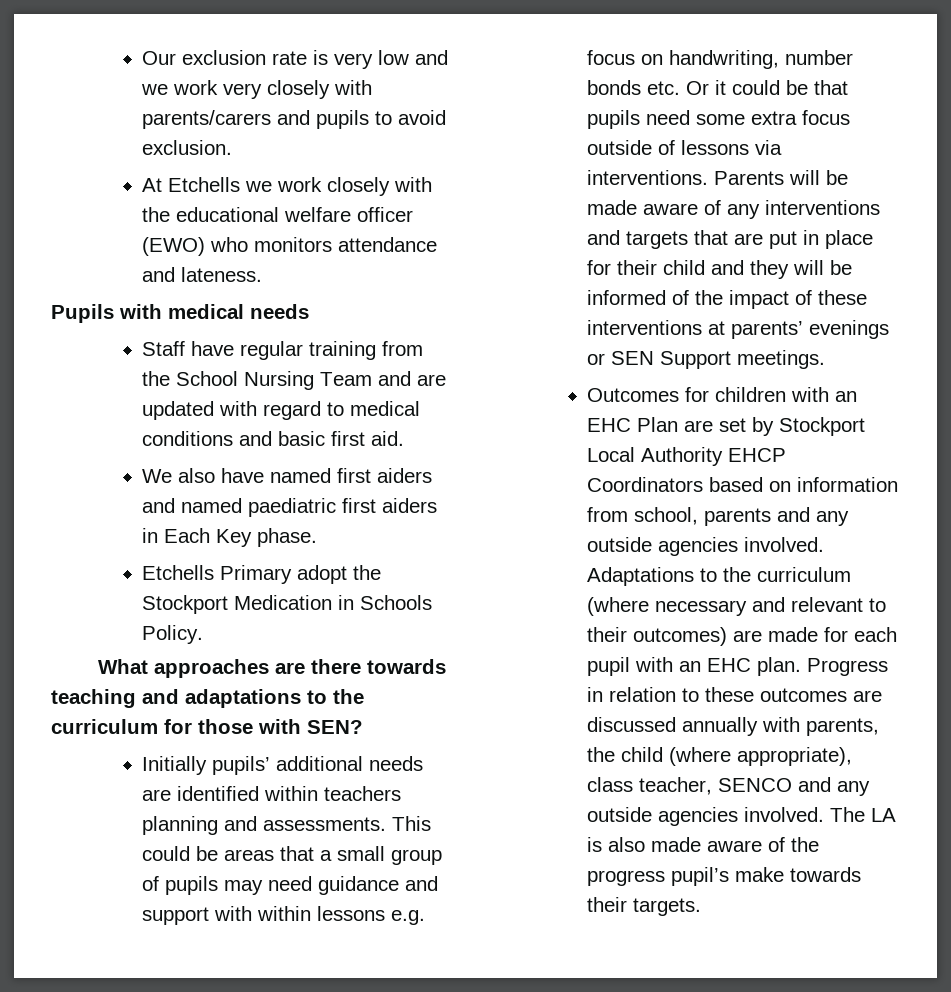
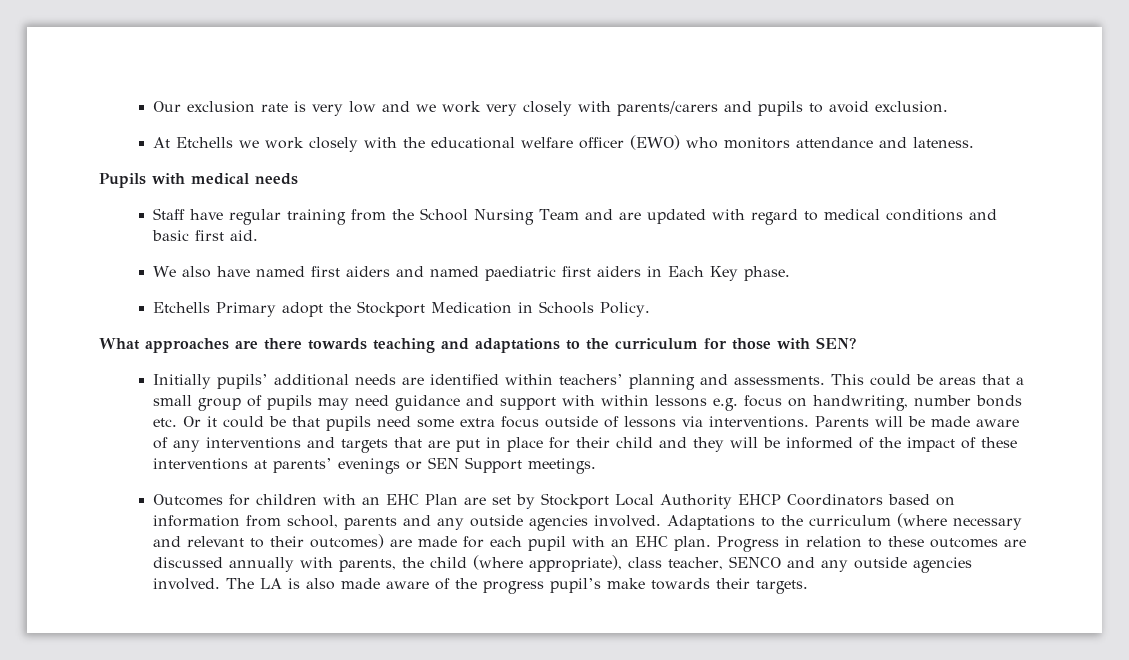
[324,786,402,801] teachers -> [559,374,624,385] teachers’

